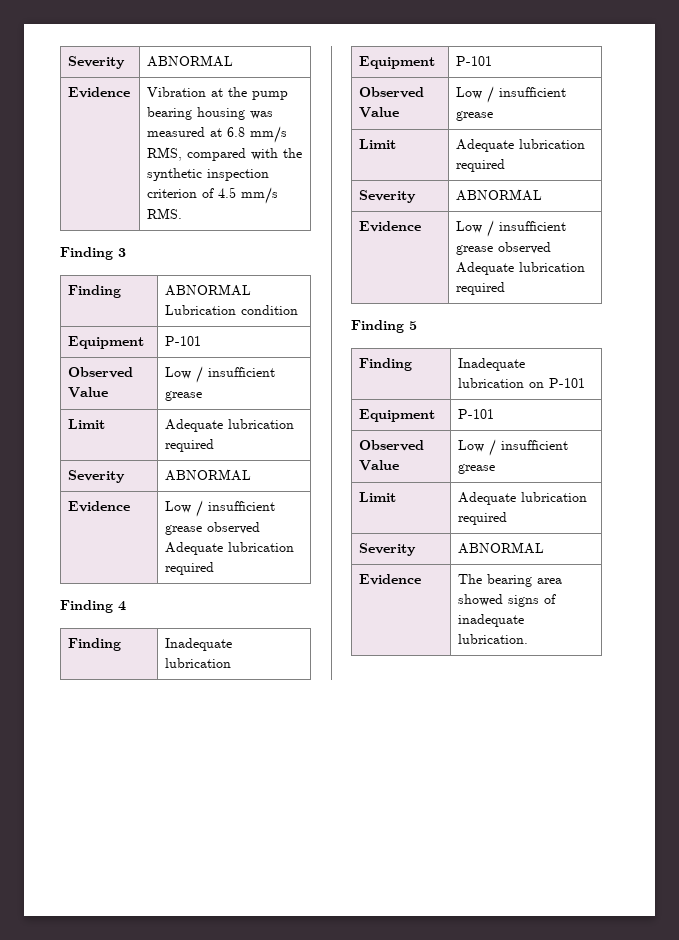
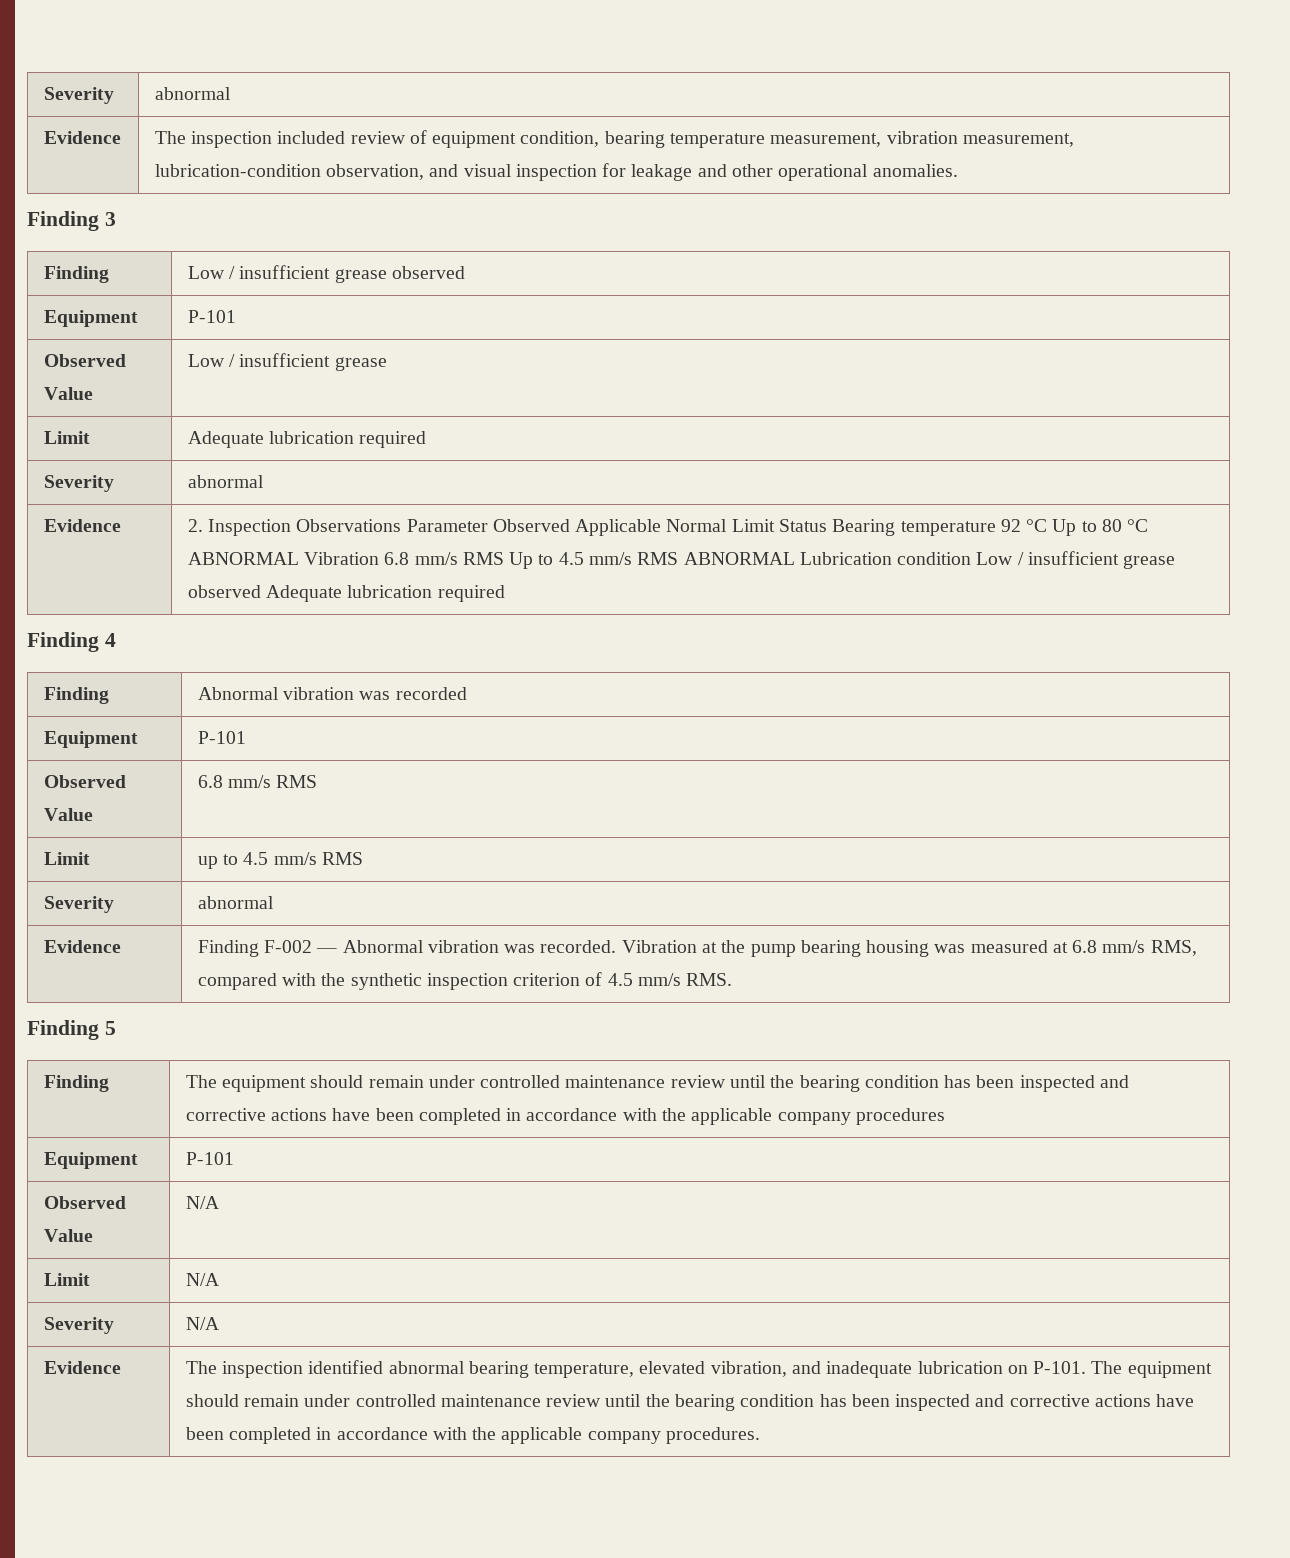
[68,56,126,69] [147,55,234,67] [68,87,131,98] Severity | ABNORMAL // Evidence | -> [43,87,114,104] [154,87,231,100] [43,131,121,144] [154,130,1074,148] [154,163,958,181] [27,211,116,231] [43,266,109,283] [187,265,465,283] [43,310,138,327] [187,310,236,323] [43,354,126,367] [43,387,93,400] [187,353,387,371] [43,431,90,444] [187,431,427,448] [43,475,114,492] [187,475,264,488] [43,519,121,532] [187,519,1149,536] [187,551,1176,569] [187,585,505,602] [27,632,116,652] [43,687,109,704] [197,687,467,700] [43,731,138,748] [197,731,246,744] [43,775,126,788] [43,808,93,821] [197,775,318,788] [43,852,90,865] [197,852,363,869] [43,896,114,913] [197,896,274,909] [43,940,121,953] [197,940,617,957] Severity | abnormal // Evidence | The inspection included review of equipment condition, bearing temperature measurement, vibration measurement, lubrication-condition observation, and visual inspection for leakage and other operational anomalies. // Finding 3 // Finding | Low / insufficient grease observed // Equipment | P-101 // Observed Value | Low / insufficient grease // Limit | Adequate lubrication required // Severity | abnormal // Evidence | 2. Inspection Observations Parameter Observed Applicable Normal Limit Status Bearing temperature 92 °C Up to 80 °C ABNORMAL Vibration 6.8 mm/s RMS Up to 4.5 mm/s RMS ABNORMAL Lubrication condition Low / insufficient grease observed Adequate lubrication required // Finding 4 // Finding | Abnormal vibration was recorded // Equipment | P-101 // Observed Value | 6.8 mm/s RMS // Limit | up to 4.5 mm/s RMS // Severity | abnormal // Evidence | Finding F-002 — Abnormal vibration was recorded.
[118,248,126,257] [68,285,122,298] [165,284,252,296] [165,305,299,315] [68,336,145,349] [165,336,202,346] [68,367,134,378] [68,387,109,398] [165,366,276,383] [165,391,203,401] [68,419,106,429] [165,419,295,432] [165,439,215,452] [68,470,126,483] [165,469,252,481] [68,501,131,512] [165,500,276,517] [165,522,261,535] [165,542,295,555] [165,562,215,575] [60,600,126,613] [68,638,122,651] [165,638,233,651] [165,658,232,668] [359,56,436,69] [456,56,493,66] [359,87,425,98] [359,107,400,118] [456,86,567,103] [456,111,494,121] [359,139,397,149] [456,139,586,152] [456,159,506,172] [359,190,417,203] [456,189,543,201] [359,221,422,232] [456,220,567,237] [456,242,552,255] [456,262,586,275] [456,282,506,295] [351,320,417,333] [359,358,413,371] [458,358,526,371] [458,378,586,388] [359,409,436,422] [458,409,495,419] [359,440,425,451] [359,460,400,471] [458,439,569,456] [458,464,496,474] [359,492,397,502] [458,492,588,505] [458,512,508,525] [359,543,417,556] [458,542,545,554] [359,574,422,585] [458,574,563,587] [458,594,557,607] [458,614,525,627] [458,634,529,644] 3 // Finding | ABNORMAL Lubrication condition // Equipment | P-101 // Observed Value | Low / insufficient grease // Limit | Adequate lubrication required // Severity | ABNORMAL // Evidence | Low / insufficient grease observed Adequate lubrication required // Finding 4 // Finding | Inadequate lubrication // Equipment | P-101 // Observed Value | Low / insufficient grease // Limit | Adequate lubrication required // Severity | ABNORMAL // Evidence | Low / insufficient grease observed Adequate lubrication required // Finding 5 // Finding | Inadequate lubrication on P-101 // Equipment | P-101 // Observed Value | Low / insufficient grease // Limit | Adequate lubrication required // Severity | ABNORMAL // Evidence | The bearing area showed signs of inadequate lubrication. -> [104,1021,116,1035] [43,1075,109,1092] [185,1075,1129,1092] [185,1108,945,1125] [43,1152,138,1169] [185,1152,234,1165] [43,1196,126,1209] [43,1229,93,1242] [185,1196,219,1209] [43,1273,90,1286] [185,1273,219,1286] [43,1317,114,1334] [185,1317,219,1330] [43,1361,121,1374] [185,1360,1212,1378] [185,1394,1195,1411] [185,1427,760,1444] 5 // Finding | The equipment should remain under controlled maintenance review until the bearing condition has been inspected and corrective actions have been completed in accordance with the applicable company procedures // Equipment | P-101 // Observed Value | N/A // Limit | N/A // Severity | N/A // Evidence | The inspection identified abnormal bearing temperature, elevated vibration, and inadequate lubrication on P-101. The equipment should remain under controlled maintenance review until the bearing condition has been inspected and corrective actions have been completed in accordance with the applicable company procedures.

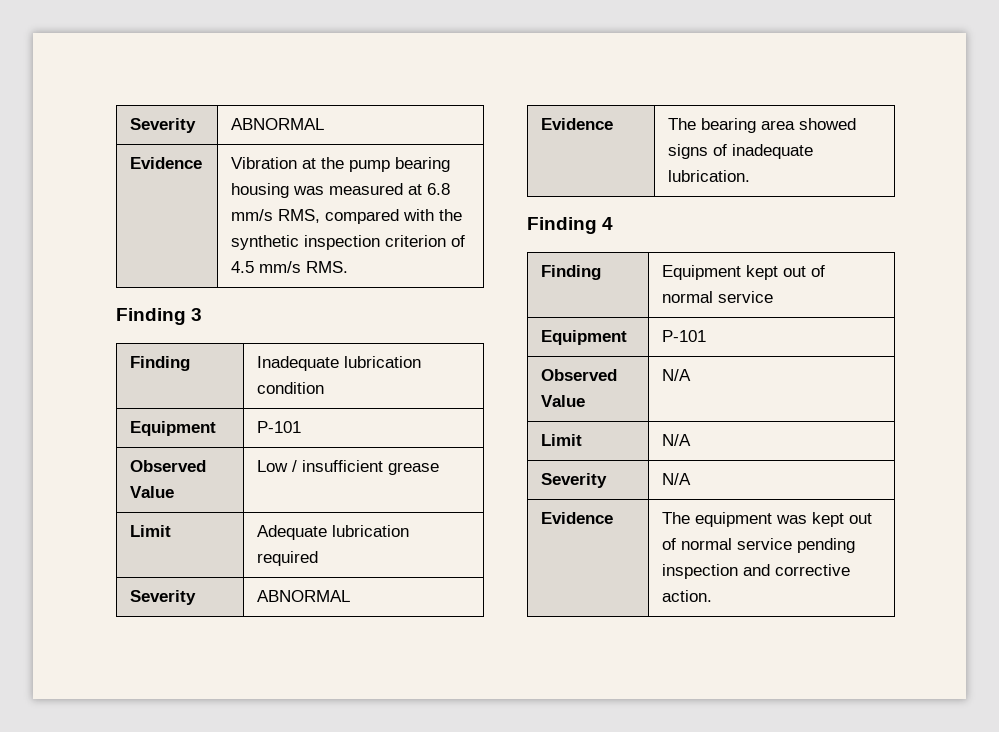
[43,87,114,104] [154,87,231,100] [43,131,121,144] [154,130,1074,148] [154,163,958,181] [27,211,116,231] [43,266,109,283] [187,265,465,283] [43,310,138,327] [187,310,236,323] [43,354,126,367] [43,387,93,400] [187,353,387,371] [43,431,90,444] [187,431,427,448] [43,475,114,492] [187,475,264,488] [43,519,121,532] [187,519,1149,536] [187,551,1176,569] [187,585,505,602] [27,632,116,652] [43,687,109,704] [197,687,467,700] [43,731,138,748] [197,731,246,744] [43,775,126,788] [43,808,93,821] [197,775,318,788] [43,852,90,865] [197,852,363,869] [43,896,114,913] [197,896,274,909] [43,940,121,953] [197,940,617,957] Severity | abnormal // Evidence | The inspection included review of equipment condition, bearing temperature measurement, vibration measurement, lubrication-condition observation, and visual inspection for leakage and other operational anomalies. // Finding 3 // Finding | Low / insufficient grease observed // Equipment | P-101 // Observed Value | Low / insufficient grease // Limit | Adequate lubrication required // Severity | abnormal // Evidence | 2. Inspection Observations Parameter Observed Applicable Normal Limit Status Bearing temperature 92 °C Up to 80 °C ABNORMAL Vibration 6.8 mm/s RMS Up to 4.5 mm/s RMS ABNORMAL Lubrication condition Low / insufficient grease observed Adequate lubrication required // Finding 4 // Finding | Abnormal vibration was recorded // Equipment | P-101 // Observed Value | 6.8 mm/s RMS // Limit | up to 4.5 mm/s RMS // Severity | abnormal // Evidence | Finding F-002 — Abnormal vibration was recorded. -> [130,118,197,133] [231,118,325,130] [130,157,203,169] Severity | ABNORMAL // Evidence |
[104,1021,116,1035] [43,1075,109,1092] [185,1075,1129,1092] [185,1108,945,1125] 5 // Finding | The equipment should remain under controlled maintenance review until the bearing condition has been inspected and corrective actions have been completed in accordance with the applicable company procedures -> [191,308,203,321] [130,356,191,371] [257,356,422,371] [257,382,325,394] [130,421,217,436] [257,421,302,433] [130,460,207,472] [130,486,175,498] [257,460,440,475] [130,525,172,537] [257,525,410,540] [257,551,319,566] [130,590,197,605] [257,590,351,602] [541,118,614,130] [668,118,857,133] [668,144,814,159] [668,170,751,182] [527,217,614,234] [541,265,602,280] [662,265,826,280] [662,291,774,303] 3 // Finding | Inadequate lubrication condition // Equipment | P-101 // Observed Value | Low / insufficient grease // Limit | Adequate lubrication required // Severity | ABNORMAL // Evidence | The bearing area showed signs of inadequate lubrication. // Finding 4 // Finding | Equipment kept out of normal service
[222,1360,1212,1378] [185,1394,1195,1411] [185,1427,760,1444] inspection identified abnormal bearing temperature, elevated vibration, and inadequate lubrication on P-101. The equipment should remain under controlled maintenance review until the bearing condition has been inspected and corrective actions have been completed in accordance with the applicable company procedures. -> [695,512,873,527] [662,538,856,553] [662,564,851,579] [662,590,713,602] equipment was kept out of normal service pending inspection and corrective action.

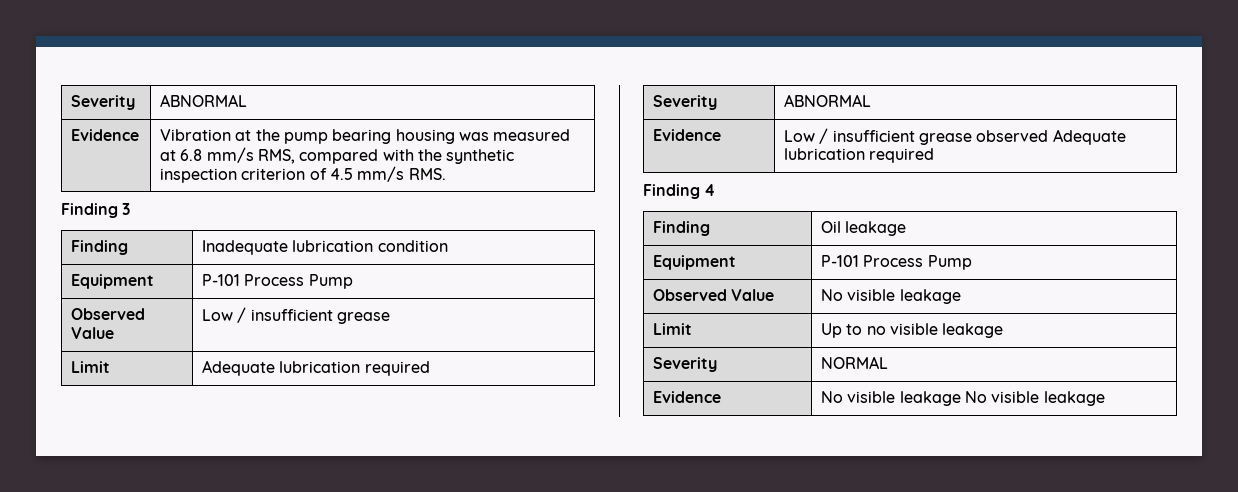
(302, 427) none -> [244,274,353,289] Process Pump
[668,118,857,133] [668,144,814,159] [668,170,751,182] [527,217,614,234] [541,265,602,280] [662,265,826,280] [662,291,774,303] [541,330,628,345] [662,330,707,342] [541,369,618,381] [541,395,586,407] [662,369,692,381] [541,434,583,446] [662,434,692,446] [541,473,608,488] [662,473,692,485] [541,512,614,524] [662,512,873,527] [662,538,856,553] [662,564,851,579] [662,590,713,602] The bearing area showed signs of inadequate lubrication. // Finding 4 // Finding | Equipment kept out of normal service // Equipment | P-101 // Observed Value | N/A // Limit | N/A // Severity | N/A // Evidence | The equipment was kept out of normal service pending inspection and corrective action. -> [784,128,1126,145] [784,148,935,163] [643,184,716,199] [653,221,711,236] [821,221,907,236] [653,255,737,270] [821,255,972,270] [653,289,775,301] [821,289,961,304] [653,323,693,335] [821,323,1004,338] [653,357,718,372] [821,356,889,369] [653,391,722,403] [821,391,1105,406] Low / insufficient grease observed Adequate lubrication required // Finding 4 // Finding | Oil leakage // Equipment | P-101 Process Pump // Observed Value | No visible leakage // Limit | Up to no visible leakage // Severity | NORMAL // Evidence | No visible leakage No visible leakage

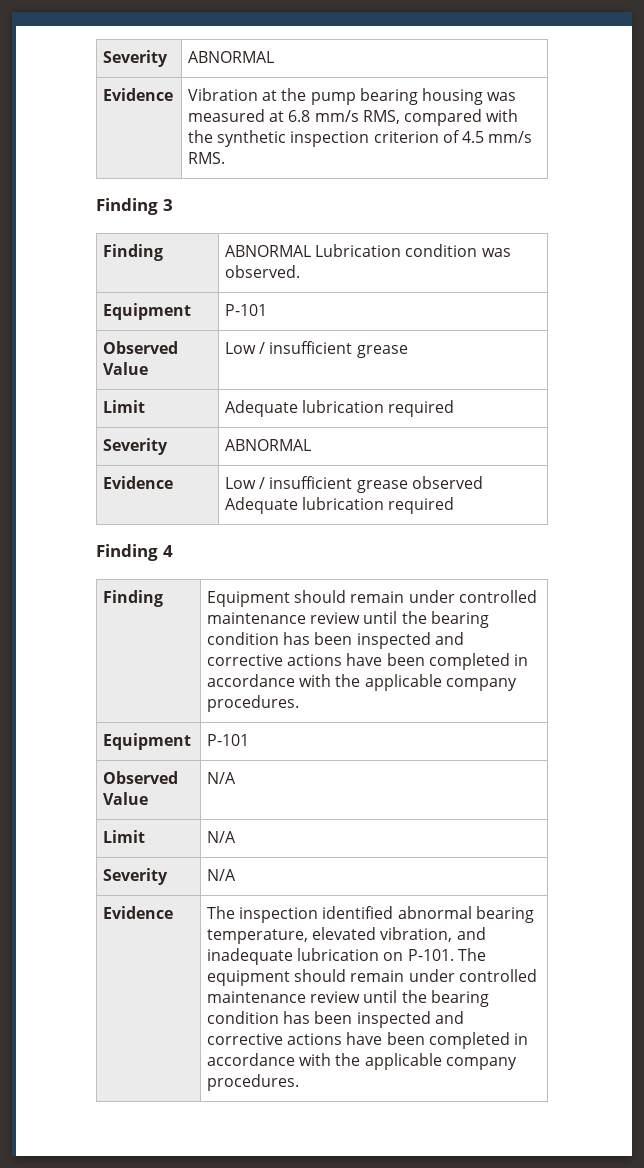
[202,240,448,255] [71,274,155,289] [202,274,353,289] Inadequate lubrication condition // Equipment | P-101 Process Pump -> [225,244,511,257] [225,265,301,278] [103,303,192,320] [225,304,268,316] ABNORMAL Lubrication condition was observed. // Equipment | P-101
[821,221,907,236] [653,255,737,270] [821,255,972,270] [653,289,775,301] [821,289,961,304] [653,323,693,335] [821,323,1004,338] [653,357,718,372] [821,356,889,369] [653,391,722,403] [821,391,1105,406] Oil leakage // Equipment | P-101 Process Pump // Observed Value | No visible leakage // Limit | Up to no visible leakage // Severity | NORMAL // Evidence | No visible leakage No visible leakage -> [207,590,537,607] [207,611,489,628] [207,632,464,649] [207,653,528,670] [207,674,517,691] [207,695,300,712] [103,733,192,750] [207,734,250,746] [103,771,179,784] [103,792,149,805] [207,772,237,784] [103,830,146,843] [207,831,237,843] [103,868,169,885] [207,869,237,881] [103,906,174,919] [207,906,534,923] [207,927,486,944] [207,948,486,965] [207,969,537,986] [207,990,489,1007] [207,1011,464,1028] [207,1032,528,1049] [207,1053,517,1070] [207,1074,300,1091] Equipment should remain under controlled maintenance review until the bearing condition has been inspected and corrective actions have been completed in accordance with the applicable company procedures. // Equipment | P-101 // Observed Value | N/A // Limit | N/A // Severity | N/A // Evidence | The inspection identified abnormal bearing temperature, elevated vibration, and inadequate lubrication on P-101. The equipment should remain under controlled maintenance review until the bearing condition has been inspected and corrective actions have been completed in accordance with the applicable company procedures.

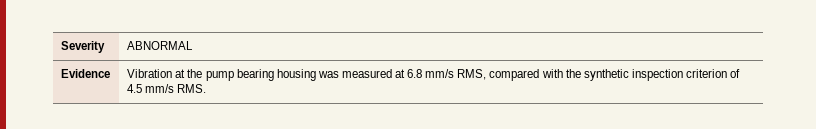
[96,198,173,215] [103,244,164,261] [225,244,511,257] [225,265,301,278] [103,303,192,320] [225,304,268,316] [103,341,179,354] [103,362,149,375] [225,341,408,358] [103,400,146,413] [225,400,455,417] [103,438,169,455] [225,439,312,451] [103,476,174,489] [225,476,483,493] [225,497,455,514] [96,544,173,561] [103,590,164,607] [207,590,537,607] [207,611,489,628] [207,632,464,649] [207,653,528,670] [207,674,517,691] [207,695,300,712] [103,733,192,750] [207,734,250,746] [103,771,179,784] [103,792,149,805] [207,772,237,784] [103,830,146,843] [207,831,237,843] [103,868,169,885] [207,869,237,881] [103,906,174,919] [207,906,534,923] [207,927,486,944] [207,948,486,965] [207,969,537,986] [207,990,489,1007] [207,1011,464,1028] [207,1032,528,1049] [207,1053,517,1070] [207,1074,300,1091] // Finding 3 // Finding | ABNORMAL Lubrication condition was observed. // Equipment | P-101 // Observed Value | Low / insufficient grease // Limit | Adequate lubrication required // Severity | ABNORMAL // Evidence | Low / insufficient grease observed Adequate lubrication required // Finding 4 // Finding | Equipment should remain under controlled maintenance review until the bearing condition has been inspected and corrective actions have been completed in accordance with the applicable company procedures. // Equipment | P-101 // Observed Value | N/A // Limit | N/A // Severity | N/A // Evidence | The inspection identified abnormal bearing temperature, elevated vibration, and inadequate lubrication on P-101. The equipment should remain under controlled maintenance review until the bearing condition has been inspected and corrective actions have been completed in accordance with the applicable company procedures. -> (207, 88) none

